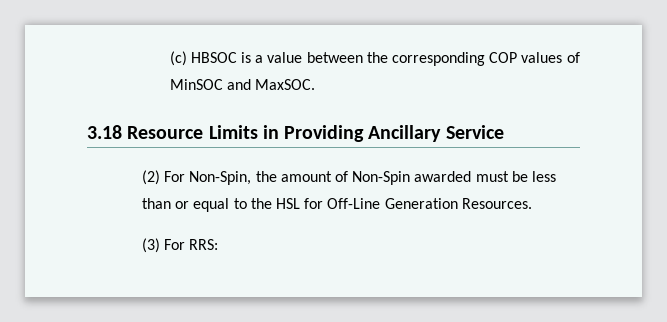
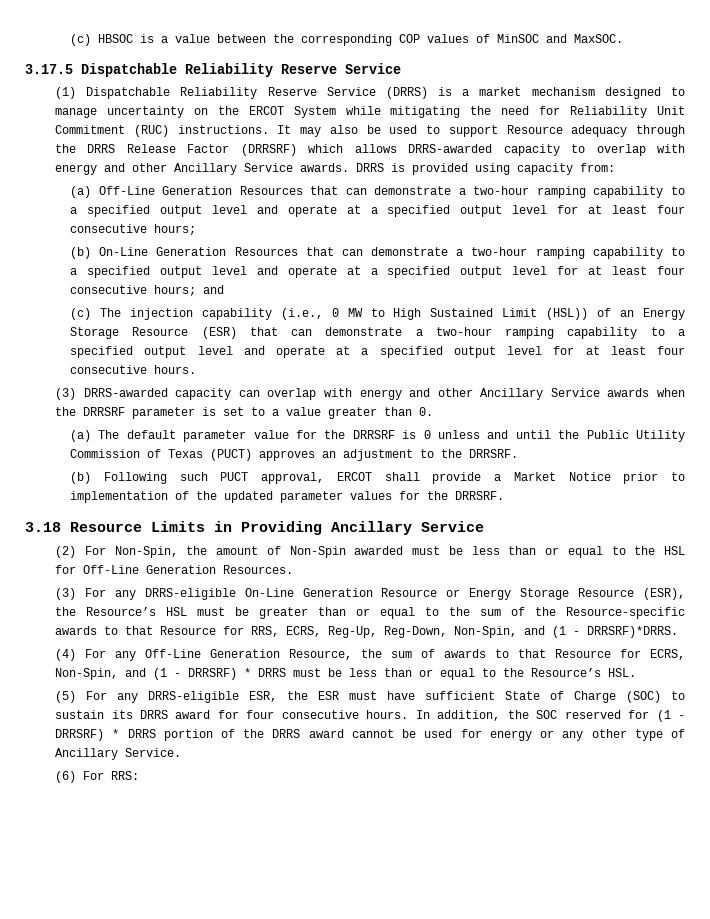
(316, 84) none -> [25,63,401,77] [55,87,685,99] [55,106,685,118] [55,125,685,137] [55,144,685,156] [55,163,616,175] [70,186,685,198] [70,205,686,217] [70,224,197,235] [70,247,685,259] [70,266,686,278] [70,285,225,296] [70,308,686,320] [70,327,685,339] [70,346,686,358] [70,365,197,374] [55,388,686,400] [55,407,434,419] [70,430,686,442] [70,449,519,461] [70,472,685,484] [70,491,505,503] // 3.17.5 Dispatchable Reliability Reserve Service // (1) Dispatchable Reliability Reserve Service (DRRS) is a market mechanism designed to manage uncertainty on the ERCOT System while mitigating the need for Reliability Unit Commitment (RUC) instructions. It may also be used to support Resource adequacy through the DRRS Release Factor (DRRSRF) which allows DRRS-awarded capacity to overlap with energy and other Ancillary Service awards. DRRS is provided using capacity from: // (a) Off-Line Generation Resources that can demonstrate a two-hour ramping capability to a specified output level and operate at a specified output level for at least four consecutive hours; // (b) On-Line Generation Resources that can demonstrate a two-hour ramping capability to a specified output level and operate at a specified output level for at least four consecutive hours; and // (c) The injection capability (i.e., 0 MW to High Sustained Limit (HSL)) of an Energy Storage Resource (ESR) that can demonstrate a two-hour ramping capability to a specified output level and operate at a specified output level for at least four consecutive hours. // (3) DRRS-awarded capacity can overlap with energy and other Ancillary Service awards when the DRRSRF parameter is set to a value greater than 0. // (a) The default parameter value for the DRRSRF is 0 unless and until the Public Utility Commission of Texas (PUCT) approves an adjustment to the DRRSRF. // (b) Following such PUCT approval, ERCOT shall provide a Market Notice prior to implementation of the updated parameter values for the DRRSRF.
(186, 244) none -> [114,588,686,600] [55,607,685,619] [55,626,679,638] [55,649,686,661] [55,668,637,680] [55,691,686,703] [55,710,686,722] [55,729,685,741] [55,748,182,760] [55,771,105,783] any DRRS-eligible On-Line Generation Resource or Energy Storage Resource (ESR), the Resource’s HSL must be greater than or equal to the sum of the Resource-specific awards to that Resource for RRS, ECRS, Reg-Up, Reg-Down, Non-Spin, and (1 - DRRSRF)*DRRS. // (4) For any Off-Line Generation Resource, the sum of awards to that Resource for ECRS, Non-Spin, and (1 - DRRSRF) * DRRS must be less than or equal to the Resource’s HSL. // (5) For any DRRS-eligible ESR, the ESR must have sufficient State of Charge (SOC) to sustain its DRRS award for four consecutive hours. In addition, the SOC reserved for (1 - DRRSRF) * DRRS portion of the DRRS award cannot be used for energy or any other type of Ancillary Service. // (6) For

